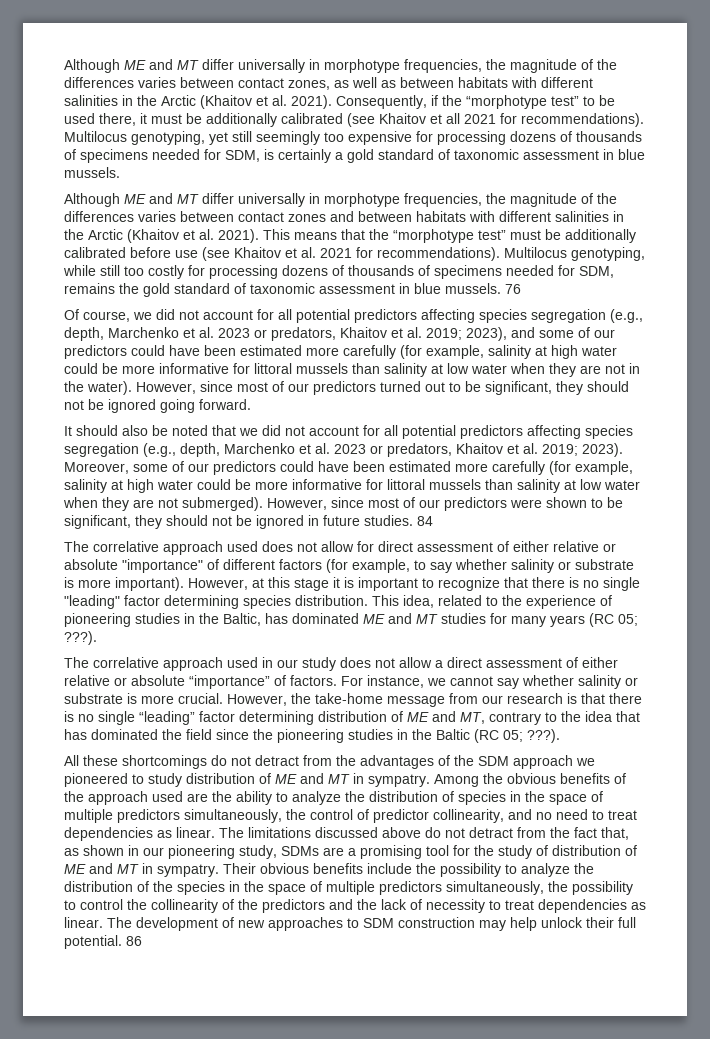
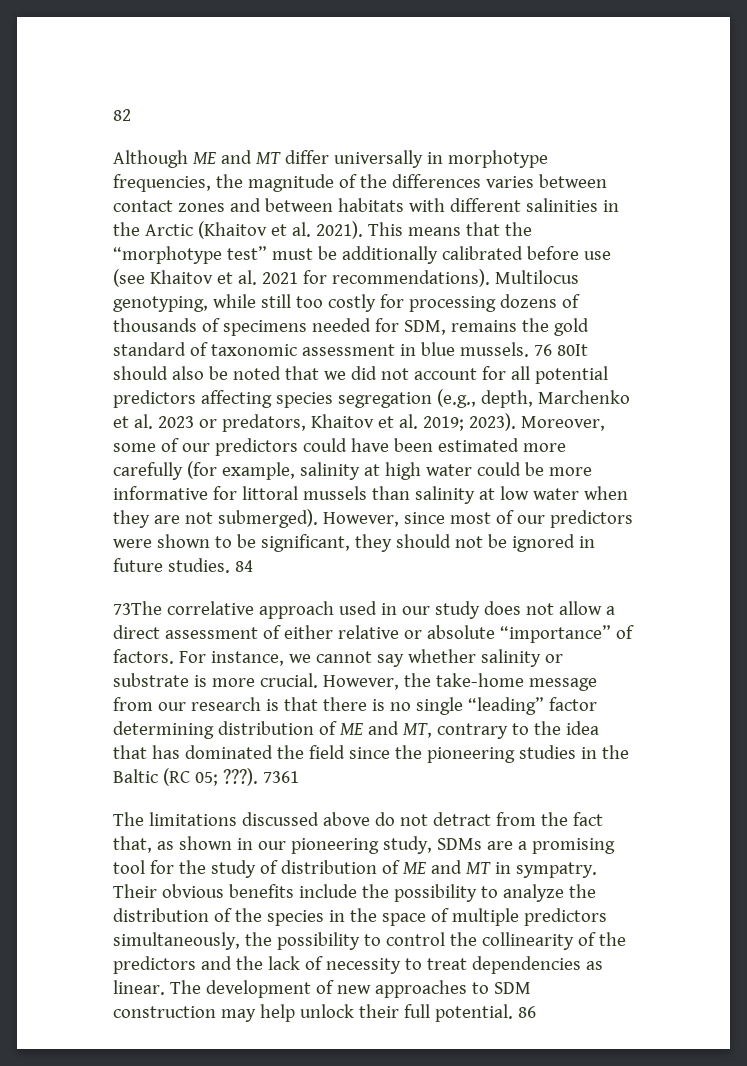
[64,59,617,73] [64,77,593,90] [64,95,615,109] [64,113,644,127] [64,131,642,145] [64,149,645,163] [64,167,120,178] Although ME and MT differ universally in morphotype frequencies, the magnitude of the differences varies between contact zones, as well as between habitats with different salinities in the Arctic (Khaitov et al. 2021). Consequently, if the “morphotype test” to be used there, it must be additionally calibrated (see Khaitov et all 2021 for recommendations). Multilocus genotyping, yet still seemingly too expensive for processing dozens of thousands of specimens needed for SDM, is certainly a gold standard of taxonomic assessment in blue mussels. -> [113,109,131,121] 82
[64,309,643,323] [64,327,615,341] [64,345,617,359] [64,363,640,377] [64,381,629,395] [64,399,251,413] [64,426,72,436] // Of course, we did not account for all potential predictors affecting species segregation (e.g., depth, Marchenko et al. 2023 or predators, Khaitov et al. 2019; 2023), and some of our predictors could have been estimated more carefully (for example, salinity at high water could be more informative for littoral mussels than salinity at low water when they are not in the water). However, since most of our predictors turned out to be significant, they should not be ignored going forward. // It -> [556,344,588,356] 80It
[64,541,616,555] [64,559,634,573] [64,577,640,591] [64,595,612,609] [64,613,638,627] [64,631,97,645] [64,657,89,668] The correlative approach used does not allow for direct assessment of either relative or absolute "importance" of different factors (for example, to say whether salinity or substrate is more important). However, at this stage it is important to recognize that there is no single "leading" factor determining species distribution. This idea, related to the experience of pioneering studies in the Baltic, has dominated ME and MT studies for many years (RC 05; ???). // The -> [113,601,162,615] 73The
[64,755,595,769] [64,773,626,787] [64,791,603,805] [64,809,637,823] [64,827,215,841] // All these shortcomings do not detract from the advantages of the SDM approach we pioneered to study distribution of ME and MT in sympatry. Among the obvious benefits of the approach used are the ability to analyze the distribution of species in the space of multiple predictors simultaneously, the control of predictor collinearity, and no need to treat dependencies as linear. -> [262,771,299,783] 7361 //

